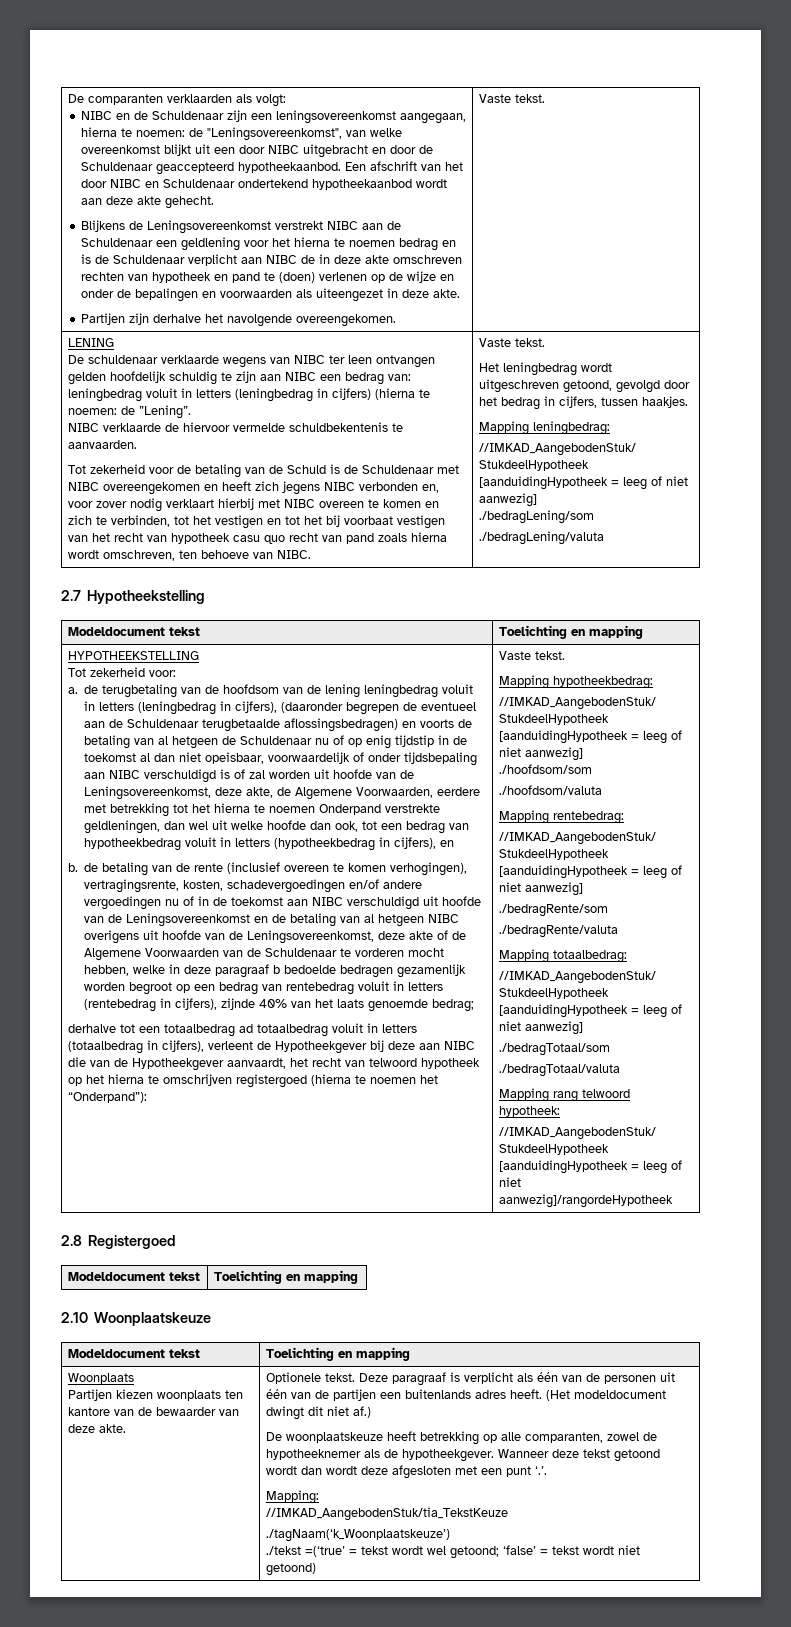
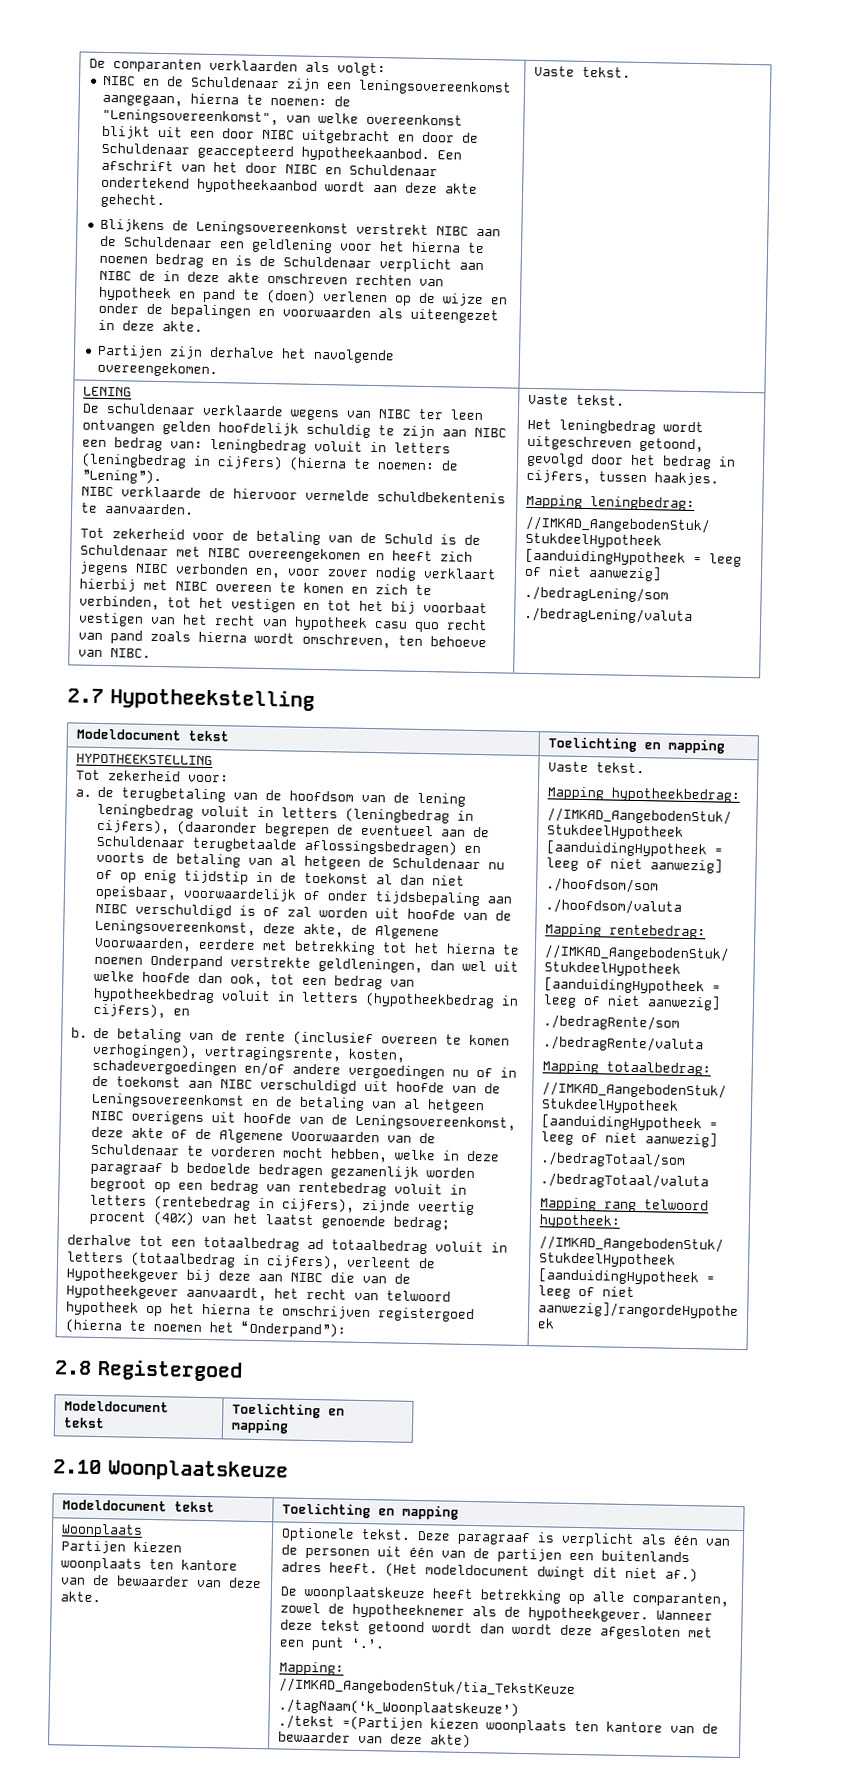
[138,405,191,419] ”Lening”. -> [80,468,162,485] ”Lening”).
[258,999,364,1008] 40% van het laats -> [417,1200,476,1216] [89,1210,315,1226] veertig procent (40%) van het laatst
[304,1545,640,1559] [265,1563,316,1576] =(‘true’ = tekst wordt wel getoond; ‘false’ = tekst wordt niet getoond) -> [341,1715,719,1734] [277,1731,471,1749] =(Partijen kiezen woonplaats ten kantore van de bewaarder van deze akte)

